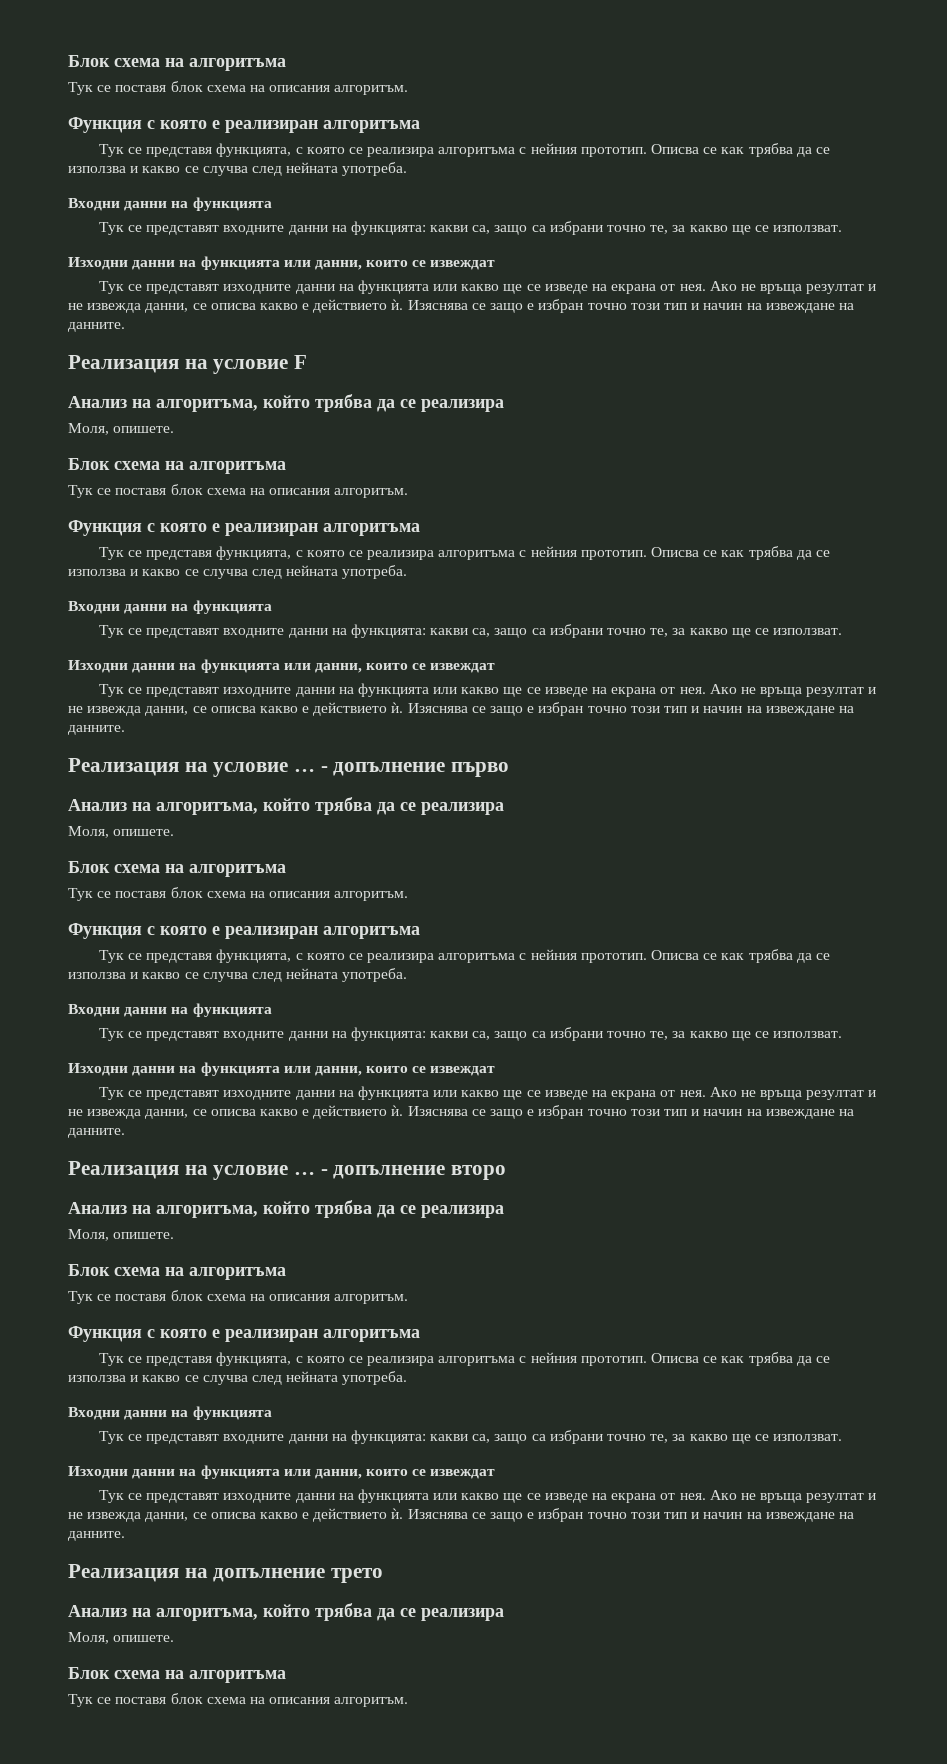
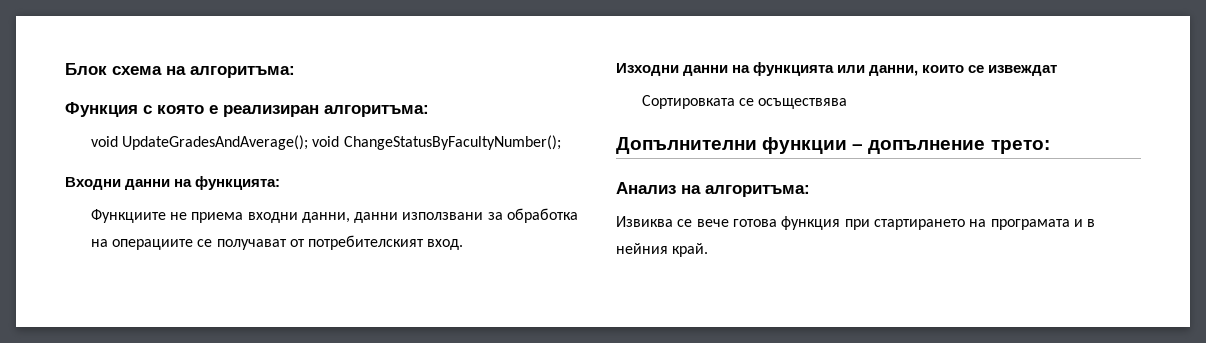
[68,55,286,71] [68,81,409,95] [68,117,420,133] [98,143,830,157] [68,162,408,176] [68,197,272,211] [98,221,843,235] [68,256,496,270] [98,280,877,294] [68,299,854,313] [68,322,125,332] [68,355,308,374] [68,394,504,412] [68,423,175,435] [68,458,286,474] [68,484,409,498] [68,520,420,536] [98,546,830,560] [68,565,408,579] [68,600,272,614] [98,624,843,638] [68,659,496,673] [98,683,877,697] [68,702,854,716] [68,725,125,735] [68,758,510,777] [68,797,504,815] [68,826,175,838] [68,861,286,877] [68,887,409,901] [68,923,420,939] [98,949,830,963] [68,968,408,982] [68,1003,272,1017] [98,1027,843,1041] [68,1062,496,1076] [98,1086,877,1100] [68,1105,854,1119] [68,1128,125,1138] [68,1161,507,1180] [68,1200,504,1218] [68,1229,175,1241] [68,1264,286,1280] [68,1290,409,1304] [68,1326,420,1342] [98,1352,830,1366] [68,1371,408,1385] [68,1406,272,1420] [98,1430,843,1444] [68,1465,496,1479] [98,1489,877,1503] [68,1508,854,1522] [68,1531,125,1541] [68,1564,384,1583] [68,1603,504,1621] [68,1632,175,1644] [68,1667,286,1683] [68,1693,409,1707] Блок схема на алгоритъма // Тук се поставя блок схема на описания алгоритъм. // Функция с която е реализиран алгоритъма // Тук се представя функцията, с която се реализира алгоритъма с нейния прототип. Описва се как трябва да се използва и какво се случва след нейната употреба. // Входни данни на функцията // Тук се представят входните данни на функцията: какви са, защо са избрани точно те, за какво ще се използват. // Изходни данни на функцията или данни, които се извеждат // Тук се представят изходните данни на функцията или какво ще се изведе на екрана от нея. Ако не връща резултат и не извежда данни, се описва какво е действието ѝ. Изяснява се защо е избран точно този тип и начин на извеждане на данните. // Реализация на условие F // Анализ на алгоритъма, който трябва да се реализира // Моля, опишете. // Блок схема на алгоритъма // Тук се поставя блок схема на описания алгоритъм. // Функция с която е реализиран алгоритъма // Тук се представя функцията, с която се реализира алгоритъма с нейния прототип. Описва се как трябва да се използва и какво се случва след нейната употреба. // Входни данни на функцията // Тук се представят входните данни на функцията: какви са, защо са избрани точно те, за какво ще се използват. // Изходни данни на функцията или данни, които се извеждат // Тук се представят изходните данни на функцията или какво ще се изведе на екрана от нея. Ако не връща резултат и не извежда данни, се описва какво е действието ѝ. Изяснява се защо е избран точно този тип и начин на извеждане на данните. // Реализация на условие … - допълнение първо // Анализ на алгоритъма, който трябва да се реализира // Моля, опишете. // Блок схема на алгоритъма // Тук се поставя блок схема на описания алгоритъм. // Функция с която е реализиран алгоритъма // Тук се представя функцията, с която се реализира алгоритъма с нейния прототип. Описва се как трябва да се използва и какво се случва след нейната употреба. // Входни данни на функцията // Тук се представят входните данни на функцията: какви са, защо са избрани точно те, за какво ще се използват. // Изходни данни на функцията или данни, които се извеждат // Тук се представят изходните данни на функцията или какво ще се изведе на екрана от нея. Ако не връща резултат и не извежда данни, се описва какво е действието ѝ. Изяснява се защо е избран точно този тип и начин на извеждане на данните. // Реализация на условие … - допълнение второ // Анализ на алгоритъма, който трябва да се реализира // Моля, опишете. // Блок схема на алгоритъма // Тук се поставя блок схема на описания алгоритъм. // Функция с която е реализиран алгоритъма // Тук се представя функцията, с която се реализира алгоритъма с нейния прототип. Описва се как трябва да се използва и какво се случва след нейната употреба. // Входни данни на функцията // Тук се представят входните данни на функцията: какви са, защо са избрани точно те, за какво ще се използват. // Изходни данни на функцията или данни, които се извеждат // Тук се представят изходните данни на функцията или какво ще се изведе на екрана от нея. Ако не връща резултат и не извежда данни, се описва какво е действието ѝ. Изяснява се защо е избран точно този тип и начин на извеждане на данните. // Реализация на допълнение трето // Анализ на алгоритъма, който трябва да се реализира // Моля, опишете. // Блок схема на алгоритъма // Тук се поставя блок схема на описания алгоритъм. -> [65,63,295,78] [65,102,429,117] [90,135,561,150] [65,176,281,190] [90,208,579,223] [90,235,464,250] [616,62,1058,76] [641,95,848,109] [616,137,1050,154] [616,182,810,197] [616,216,1096,230] [616,243,709,257] Блок схема на алгоритъма: // Функция с която е реализиран алгоритъма: // void UpdateGradesAndAverage(); void ChangeStatusByFacultyNumber(); // Входни данни на функцията: // Функциите не приема входни данни, данни използвани за обработка на операциите се получават от потребителският вход. // Изходни данни на функцията или данни, които се извеждат // Сортировката се осъществява // Допълнителни функции – допълнение трето: // Анализ на алгоритъма: // Извиква се вече готова функция при стартирането на програмата и в нейния край.

